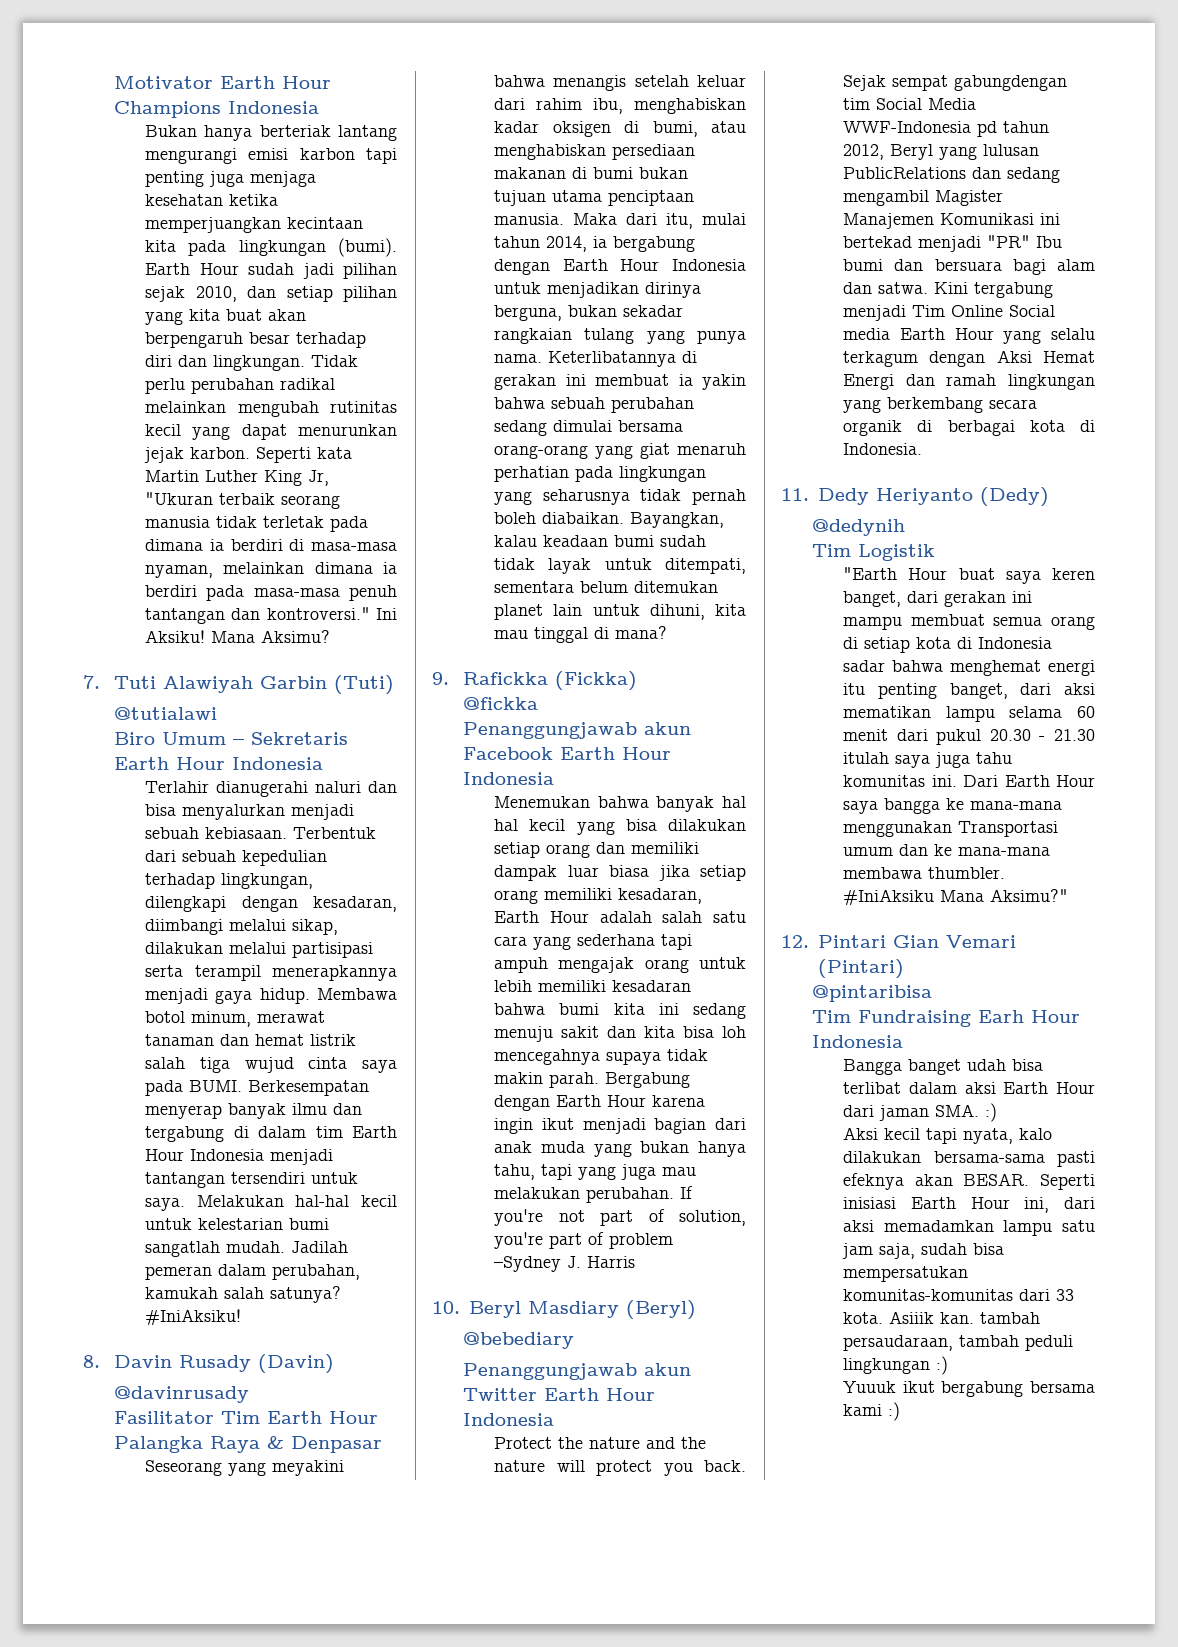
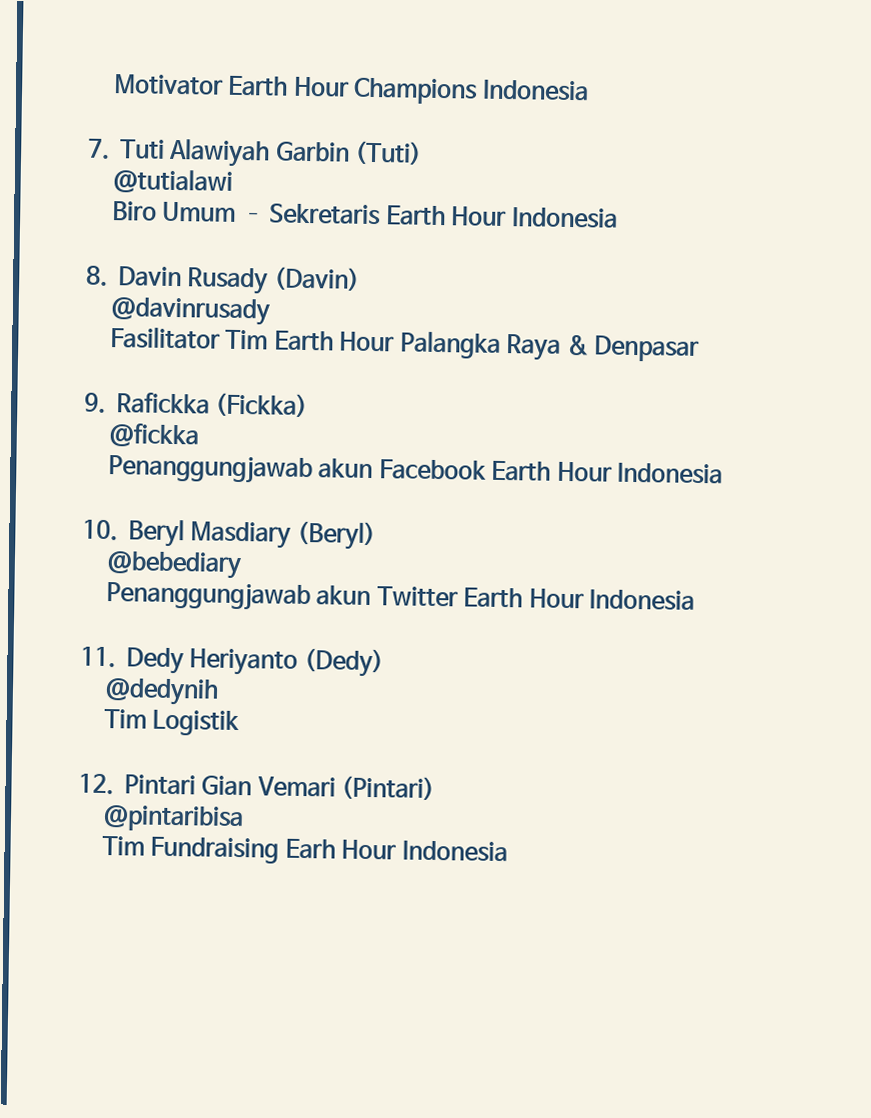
[145,125,397,141] [145,148,397,164] [145,171,317,187] [145,194,279,206] [145,217,364,233] [145,238,397,257] [145,263,397,279] [145,286,397,302] [145,309,307,325] [145,332,367,348] [145,355,359,371] [145,378,336,394] [145,401,397,417] [145,424,397,440] [144,447,353,463] [145,470,330,486] [145,492,341,509] [145,516,369,532] [145,539,397,551] [145,562,397,578] [145,585,397,601] [145,607,397,624] [145,630,331,643] // Bukan hanya berteriak lantang mengurangi emisi karbon tapi penting juga menjaga kesehatan ketika memperjuangkan kecintaan kita pada lingkungan (bumi). Earth Hour sudah jadi pilihan sejak 2010, dan setiap pilihan yang kita buat akan berpengaruh besar terhadap diri dan lingkungan. Tidak perlu perubahan radikal melainkan mengubah rutinitas kecil yang dapat menurunkan jejak karbon. Seperti kata Martin Luther King Jr, "Ukuran terbaik seorang manusia tidak terletak pada dimana ia berdiri di masa-masa nyaman, melainkan dimana ia berdiri pada masa-masa penuh tantangan dan kontroversi." Ini Aksiku! Mana Aksimu? -> (589, 90) none
[145,781,397,797] [145,804,355,820] [145,827,377,839] [145,850,328,866] [145,873,314,889] [145,896,397,912] [145,919,339,935] [145,942,374,958] [145,965,397,981] [145,988,397,1004] [145,1011,326,1027] [145,1034,357,1046] [145,1057,397,1073] [145,1080,370,1096] [145,1103,363,1119] [145,1126,397,1142] [145,1149,334,1165] [145,1172,359,1188] [145,1195,397,1211] [145,1218,330,1230] [145,1241,349,1257] [145,1264,361,1280] [145,1286,342,1303] [145,1309,242,1326] // Terlahir dianugerahi naluri dan bisa menyalurkan menjadi sebuah kebiasaan. Terbentuk dari sebuah kepedulian terhadap lingkungan, dilengkapi dengan kesadaran, diimbangi melalui sikap, dilakukan melalui partisipasi serta terampil menerapkannya menjadi gaya hidup. Membawa botol minum, merawat tanaman dan hemat listrik salah tiga wujud cinta saya pada BUMI. Berkesempatan menyerap banyak ilmu dan tergabung di dalam tim Earth Hour Indonesia menjadi tantangan tersendiri untuk saya. Melakukan hal-hal kecil untuk kelestarian bumi sangatlah mudah. Jadilah pemeran dalam perubahan, kamukah salah satunya? #IniAksiku! -> (618, 218) none
[145,1460,345,1476] [494,75,746,91] [494,98,746,114] [494,121,746,137] [494,144,696,160] [494,167,689,179] [494,190,695,206] [494,213,746,229] [494,236,696,252] [494,259,746,275] [494,282,702,298] [494,305,684,321] [494,328,746,344] [494,351,698,367] [494,374,746,390] [494,397,695,413] [494,420,684,436] [494,443,746,459] [494,466,707,482] [494,489,746,505] [494,512,725,528] [494,535,707,547] [494,558,746,574] [494,581,719,593] [494,604,746,620] [494,626,668,643] // Seseorang yang meyakini bahwa menangis setelah keluar dari rahim ibu, menghabiskan kadar oksigen di bumi, atau menghabiskan persediaan makanan di bumi bukan tujuan utama penciptaan manusia. Maka dari itu, mulai tahun 2014, ia bergabung dengan Earth Hour Indonesia untuk menjadikan dirinya berguna, bukan sekadar rangkaian tulang yang punya nama. Keterlibatannya di gerakan ini membuat ia yakin bahwa sebuah perubahan sedang dimulai bersama orang-orang yang giat menaruh perhatian pada lingkungan yang seharusnya tidak pernah boleh diabaikan. Bayangkan, kalau keadaan bumi sudah tidak layak untuk ditempati, sementara belum ditemukan planet lain untuk dihuni, kita mau tinggal di mana? -> (701, 348) none
[494,796,746,812] [494,819,746,835] [494,842,700,858] [494,865,746,881] [494,888,703,904] [494,911,746,923] [494,934,693,950] [494,957,746,973] [494,980,692,992] [494,1003,746,1019] [494,1026,746,1042] [494,1049,709,1065] [494,1072,691,1088] [494,1095,706,1111] [494,1118,746,1134] [494,1141,746,1157] [494,1164,697,1180] [494,1186,694,1203] [494,1209,746,1226] [494,1232,674,1249] [494,1256,636,1272] // Menemukan bahwa banyak hal hal kecil yang bisa dilakukan setiap orang dan memiliki dampak luar biasa jika setiap orang memiliki kesadaran, Earth Hour adalah salah satu cara yang sederhana tapi ampuh mengajak orang untuk lebih memiliki kesadaran bahwa bumi kita ini sedang menuju sakit dan kita bisa loh mencegahnya supaya tidak makin parah. Bergabung dengan Earth Hour karena ingin ikut menjadi bagian dari anak muda yang bukan hanya tahu, tapi yang juga mau melakukan perubahan. If you're not part of solution, you're part of problem –Sydney J. Harris -> (724, 473) none
[494,1437,707,1449] [494,1460,746,1476] [843,75,1068,91] [843,98,977,110] [843,121,1050,137] [843,144,1040,160] [843,167,1061,183] [843,190,1004,206] [843,213,1061,229] [843,235,1063,252] [843,259,1095,275] [843,282,1054,298] [843,305,1056,321] [843,328,1095,344] [843,350,1095,367] [843,374,1095,390] [843,397,1038,413] [843,420,1095,436] [843,443,923,455] // Protect the nature and the nature will protect you back. Sejak sempat gabungdengan tim Social Media WWF-Indonesia pd tahun 2012, Beryl yang lulusan PublicRelations dan sedang mengambil Magister Manajemen Komunikasi ini bertekad menjadi "PR" Ibu bumi dan bersuara bagi alam dan satwa. Kini tergabung menjadi Tim Online Social media Earth Hour yang selalu terkagum dengan Aksi Hemat Energi dan ramah lingkungan yang berkembang secara organik di berbagai kota di Indonesia. -> (696, 600) none
[843,567,1095,584] [843,591,1033,607] [843,614,1095,630] [843,637,1053,653] [843,660,1095,676] [843,683,1095,699] [843,706,1095,722] [843,729,1095,745] [843,752,1013,768] [843,775,1095,787] [843,798,1063,814] [843,821,1059,837] [843,844,1051,856] [843,867,1006,879] [843,889,1069,906] // "Earth Hour buat saya keren banget, dari gerakan ini mampu membuat semua orang di setiap kota di Indonesia sadar bahwa menghemat energi itu penting banget, dari aksi mematikan lampu selama 60 menit dari pukul 20.30 - 21.30 itulah saya juga tahu komunitas ini. Dari Earth Hour saya bangga ke mana-mana menggunakan Transportasi umum dan ke mana-mana membawa thumbler. #IniAksiku Mana Aksimu?" -> (241, 723) none
[843,1059,1044,1075] [843,1082,1095,1094] [843,1103,998,1122] [843,1127,1053,1144] [843,1151,1095,1167] [843,1173,1095,1190] [843,1197,1095,1213] [843,1220,1095,1236] [842,1243,1005,1259] [843,1266,969,1282] [843,1289,1075,1301] [843,1311,1041,1324] [843,1335,1074,1351] [843,1356,949,1375] [843,1381,1095,1397] [843,1402,901,1421] // Bangga banget udah bisa terlibat dalam aksi Earth Hour dari jaman SMA. :) // Aksi kecil tapi nyata, kalo dilakukan bersama-sama pasti efeknya akan BESAR. Seperti inisiasi Earth Hour ini, dari aksi memadamkan lampu satu jam saja, sudah bisa mempersatukan komunitas-komunitas dari 33 kota. Asiiik kan. tambah persaudaraan, tambah peduli lingkungan :) // Yuuuk ikut bergabung bersama kami :) -> (508, 851) none

